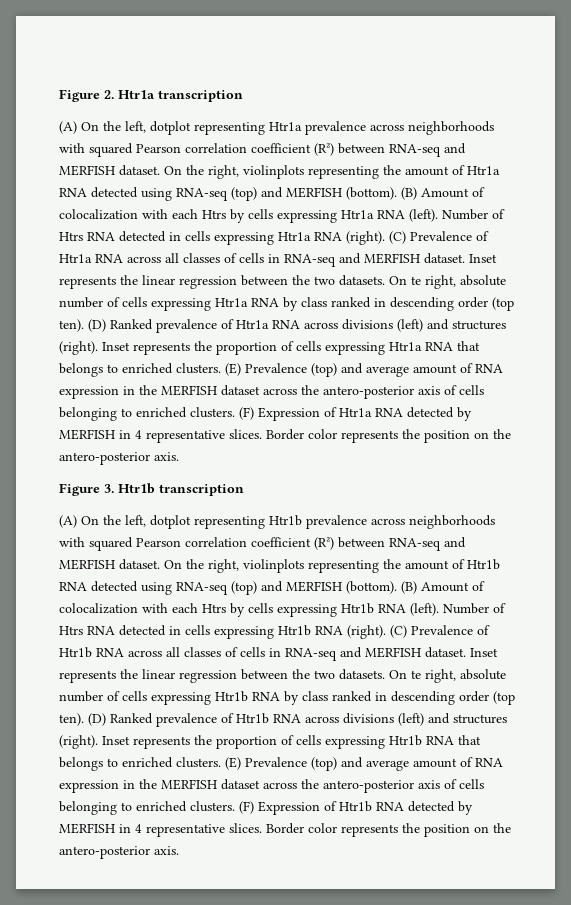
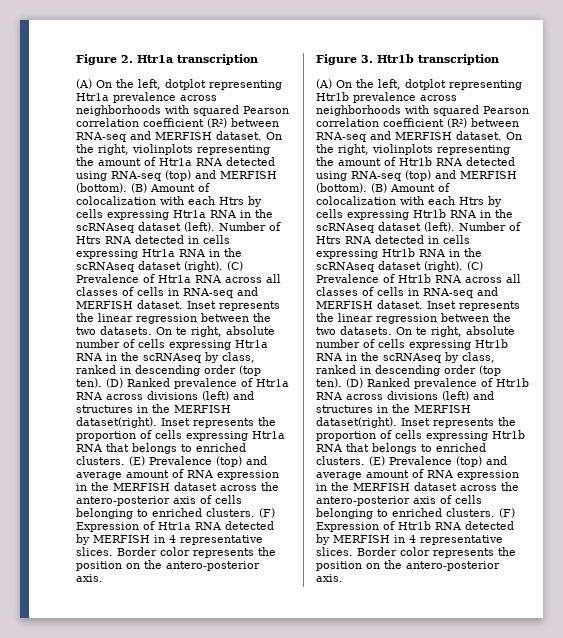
(405, 214) none -> [240,209,273,218] [76,222,181,233] in the scRNAseq dataset
(342, 236) none -> [209,248,242,257] [76,261,181,272] in the scRNAseq dataset
[283,297,327,311] by class -> [106,352,255,363] in the scRNAseq by class,
[59,341,98,355] (right). -> [137,404,231,413] [76,417,157,428] in the MERFISH dataset(right).
(406, 608) none -> [480,209,513,218] [316,222,421,233] in the scRNAseq dataset
(343, 630) none -> [449,248,482,257] [316,261,421,272] in the scRNAseq dataset
[284,691,328,705] by class -> [346,352,495,363] in the scRNAseq by class,
[59,735,98,749] (right). -> [377,404,471,413] [316,417,397,428] in the MERFISH dataset(right).

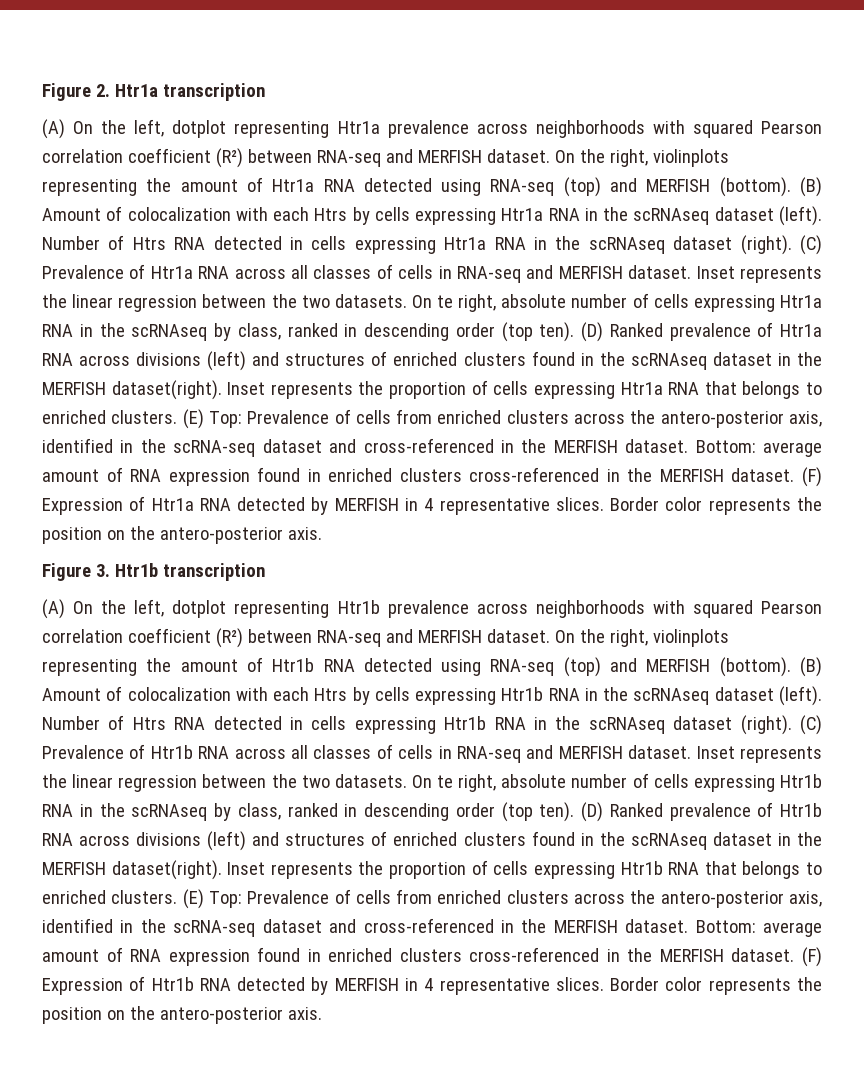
(133, 409) none -> [371,351,772,370] of enriched clusters found in the scRNAseq dataset
[149,456,267,467] [76,469,279,480] [76,482,279,491] [76,495,242,506] [76,508,255,519] Prevalence (top) and average amount of RNA expression in the MERFISH dataset across the antero-posterior axis of cells belonging to enriched clusters. -> [208,409,822,428] [42,438,822,457] [42,467,795,486] Top: Prevalence of cells from enriched clusters across the antero-posterior axis, identified in the scRNA-seq dataset and cross-referenced in the MERFISH dataset. Bottom: average amount of RNA expression found in enriched clusters cross-referenced in the MERFISH dataset.
(373, 409) none -> [371,831,772,850] of enriched clusters found in the scRNAseq dataset
[389,456,507,467] [316,469,519,480] [316,482,519,491] [316,495,482,506] [316,508,495,519] Prevalence (top) and average amount of RNA expression in the MERFISH dataset across the antero-posterior axis of cells belonging to enriched clusters. -> [208,889,822,908] [42,918,822,937] [42,947,795,966] Top: Prevalence of cells from enriched clusters across the antero-posterior axis, identified in the scRNA-seq dataset and cross-referenced in the MERFISH dataset. Bottom: average amount of RNA expression found in enriched clusters cross-referenced in the MERFISH dataset.

